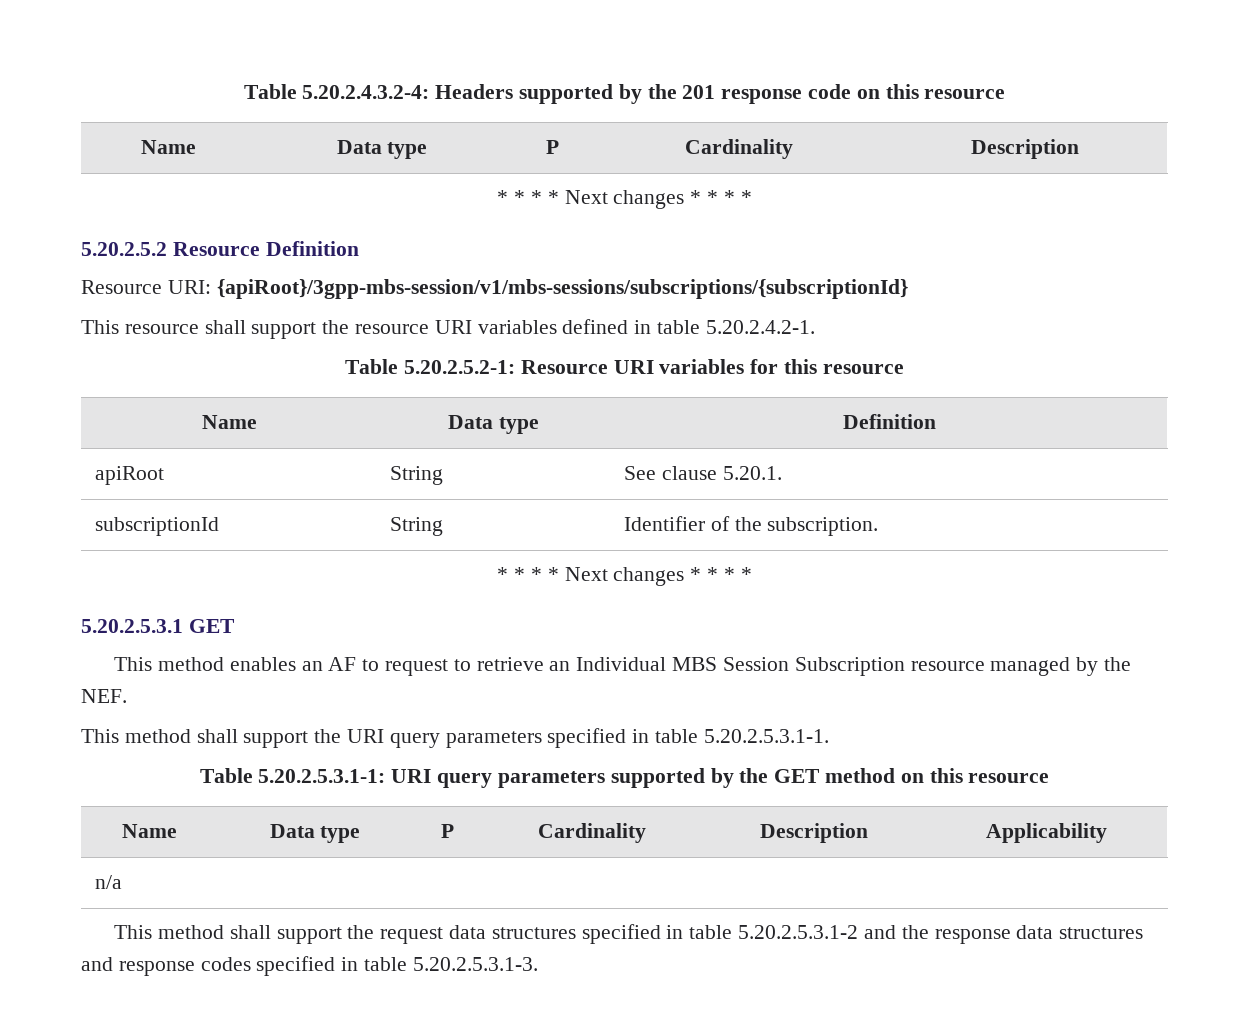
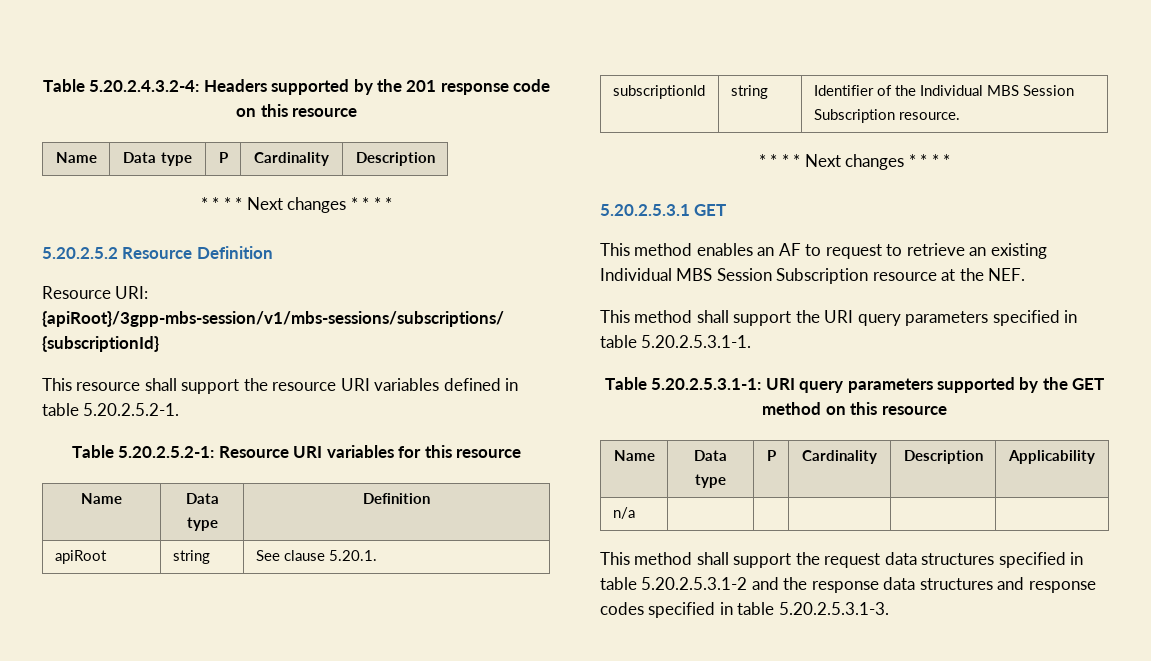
[705,320,815,334] 5.20.2.4.2-1. -> [83,403,180,416] 5.20.2.5.2-1.
[389,466,443,485] String -> [172,550,210,564] string
[389,517,443,536] String -> [730,85,768,99] string
[767,517,879,536] subscription. -> [919,85,1074,96] [813,109,960,123] Individual MBS Session Subscription resource.
(571, 666) none -> [990,243,1047,259] existing
[990,657,1099,676] managed by -> [941,269,956,281] at

